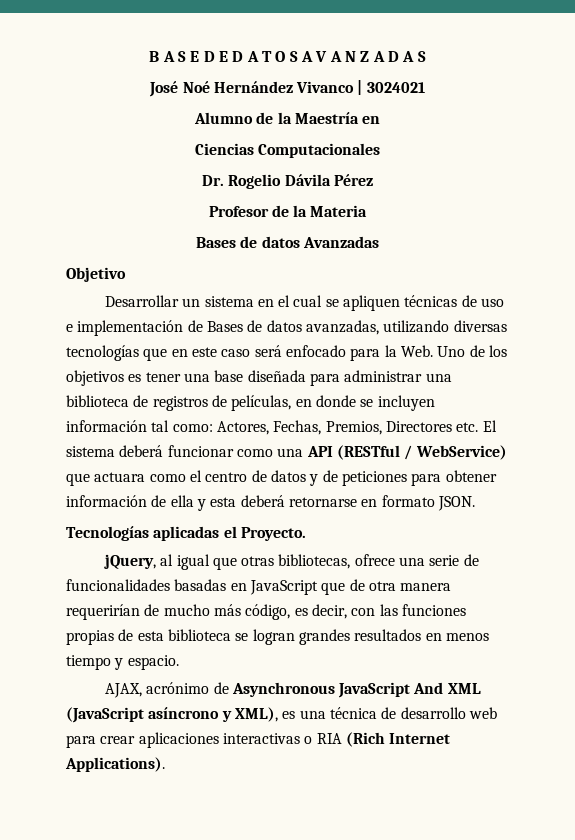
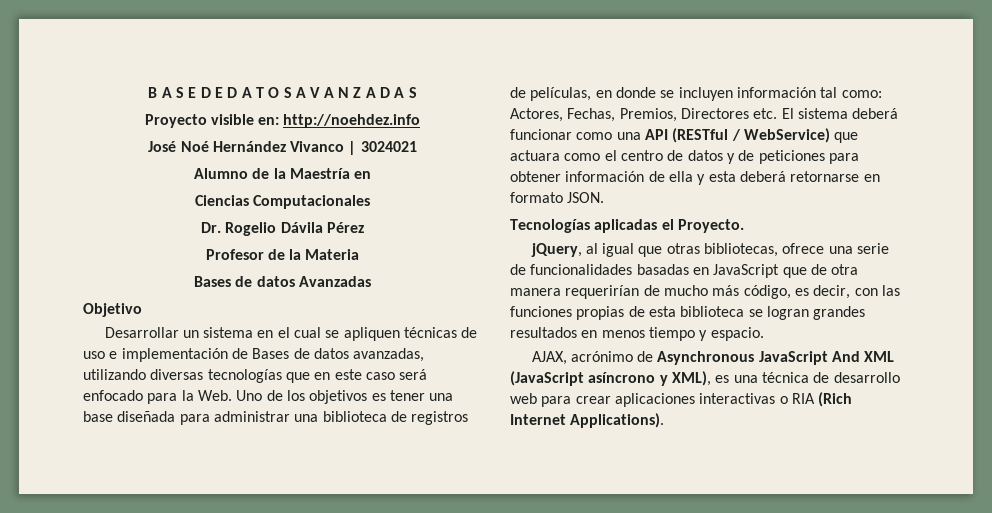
(426, 56) none -> [144,114,421,128] // Proyecto visible en: http://noehdez.info

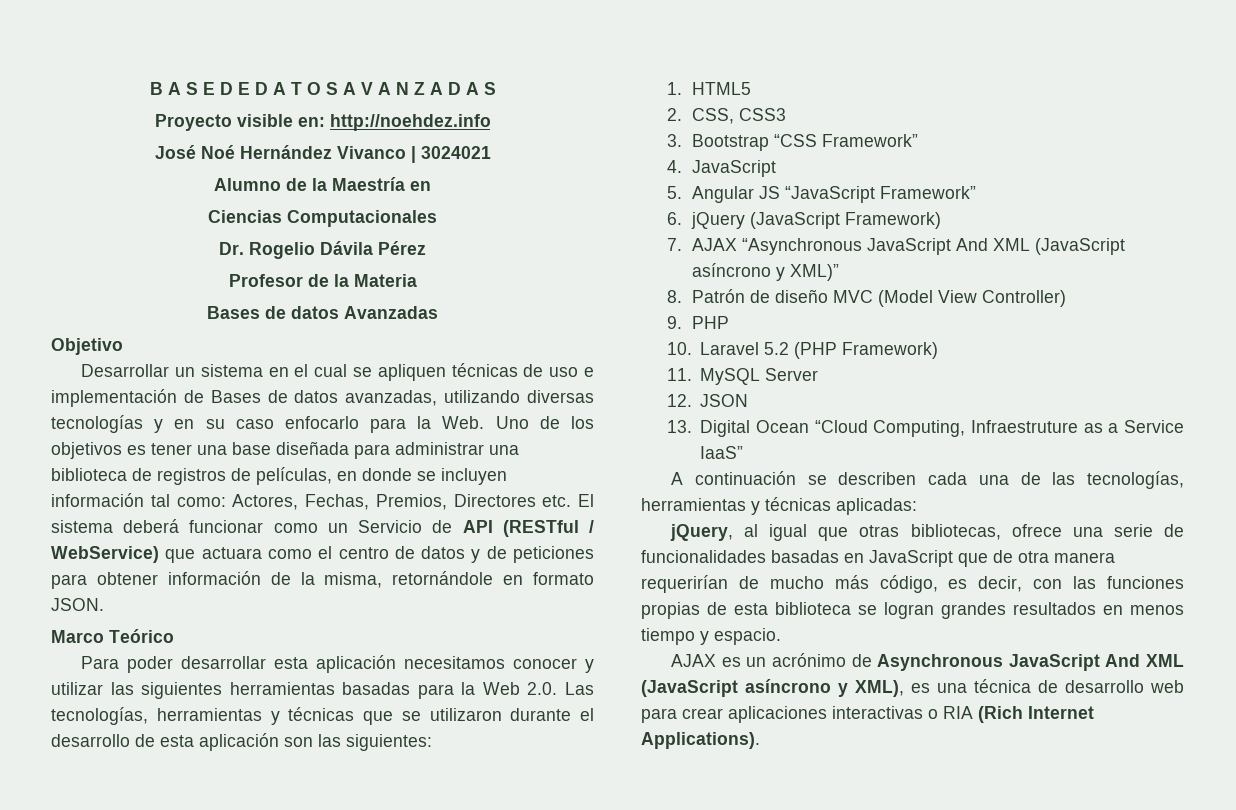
[285,369,428,383] [83,390,143,401] que en este caso será enfocado -> [154,416,359,433] y en su caso enfocarlo
[616,132,641,140] una -> [327,520,453,533] un Servicio de
[668,171,880,185] [510,192,605,203] [510,219,744,233] ella y esta deberá retornarse en formato JSON. // Tecnologías aplicadas el Proyecto. -> [300,571,594,588] [51,598,104,611] [51,629,174,643] [81,655,595,673] [51,682,594,699] [51,707,594,725] [51,733,432,751] [666,82,752,95] [666,108,787,124] [666,134,919,151] [666,160,777,177] [666,186,977,203] [666,212,942,229] [666,238,1126,255] [692,263,840,281] [666,289,1067,307] [666,316,730,329] [666,342,939,359] [666,368,819,385] [666,394,749,407] [666,420,1184,437] [700,446,744,459] [671,471,1184,489] [641,497,917,515] la misma, retornándole en formato JSON. // Marco Teórico // Para poder desarrollar esta aplicación necesitamos conocer y utilizar las siguientes herramientas basadas para la Web 2.0. Las tecnologías, herramientas y técnicas que se utilizaron durante el desarrollo de esta aplicación son las siguientes: // 1. HTML5 // 2. CSS, CSS3 // 3. Bootstrap “CSS Framework” // 4. JavaScript // 5. Angular JS “JavaScript Framework” // 6. jQuery (JavaScript Framework) // 7. AJAX “Asynchronous JavaScript And XML (JavaScript asíncrono y XML)” // 8. Patrón de diseño MVC (Model View Controller) // 9. PHP // 10. Laravel 5.2 (PHP Framework) // 11. MySQL Server // 12. JSON // 13. Digital Ocean “Cloud Computing, Infraestruture as a Service IaaS” // A continuación se describen cada una de las tecnologías, herramientas y técnicas aplicadas:
[531,351,567,365] AJAX, -> [671,654,767,667] AJAX es un

